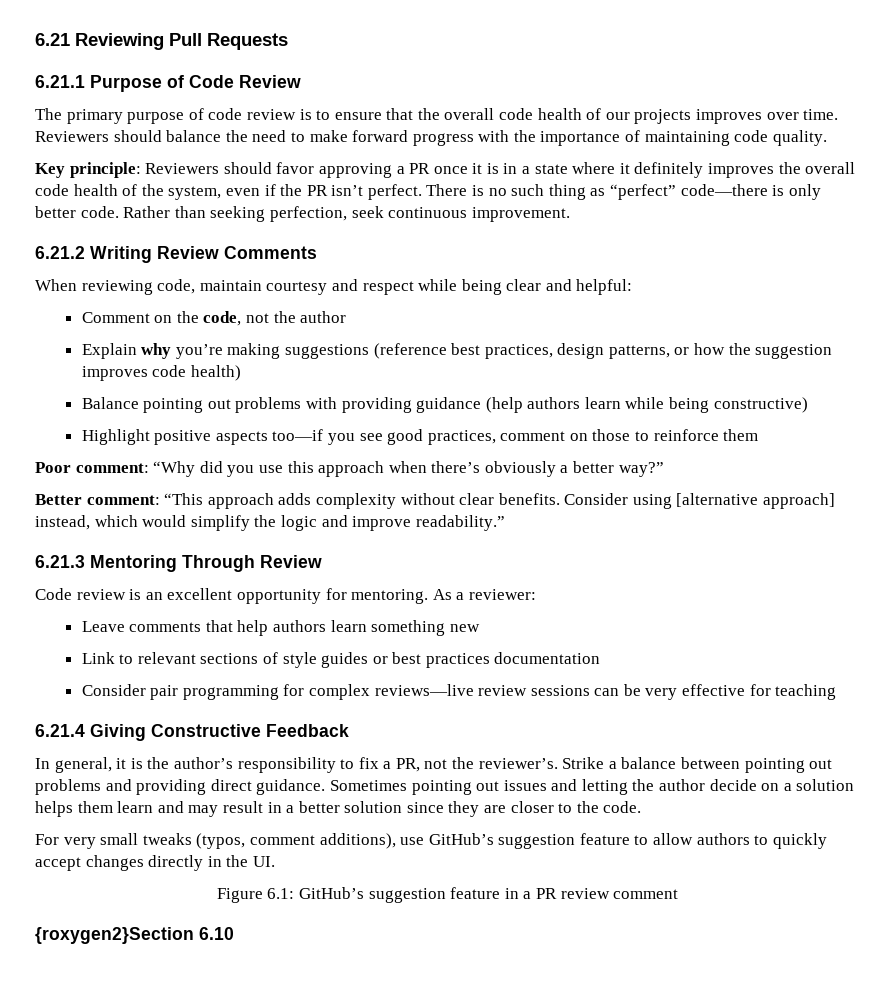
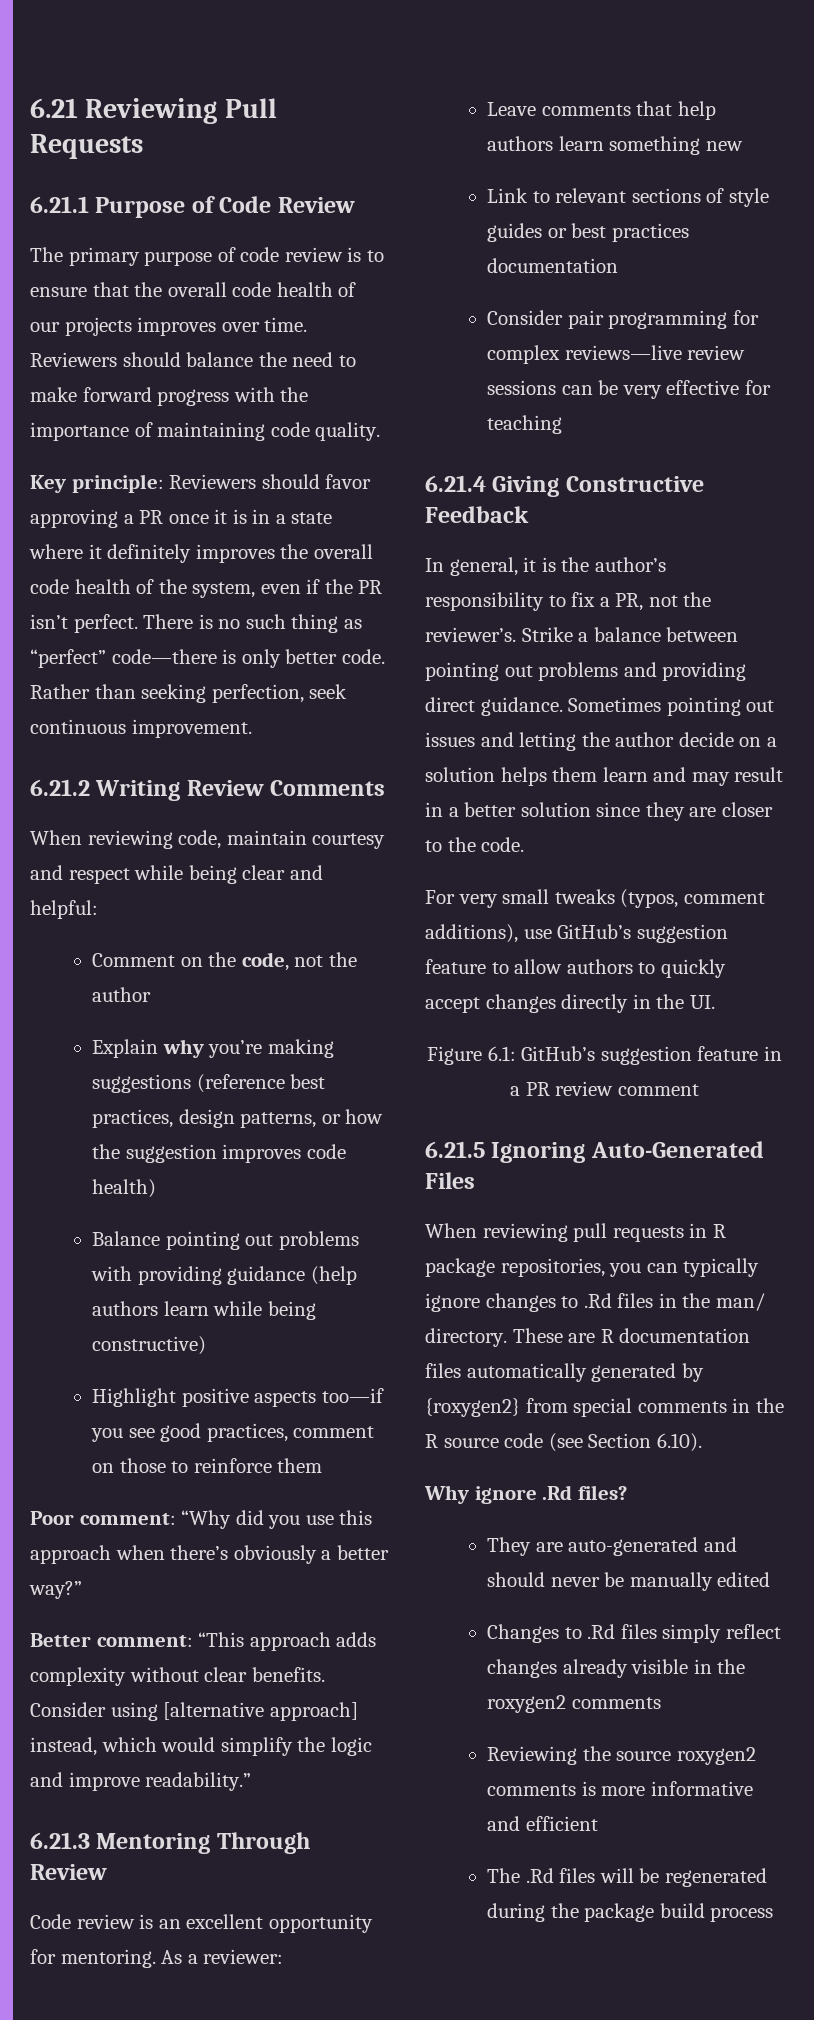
[35,927,234,944] {roxygen2}Section 6.10 -> [425,1141,764,1163] [425,1172,475,1189] [425,1223,726,1242] [425,1258,760,1277] [425,1293,765,1312] [425,1328,751,1347] [425,1363,704,1382] [425,1398,784,1417] [425,1433,702,1452] [424,1485,627,1504] [487,1537,737,1556] [487,1572,771,1591] [487,1624,781,1643] [487,1659,746,1678] [487,1695,661,1713] [487,1746,756,1765] [487,1781,753,1796] [487,1816,598,1831] [487,1868,767,1887] [487,1903,774,1922] 6.21.5 Ignoring Auto-Generated Files // When reviewing pull requests in R package repositories, you can typically ignore changes to .Rd files in the man/ directory. These are R documentation files automatically generated by {roxygen2} from special comments in the R source code (see Section 6.10). // Why ignore .Rd files? // They are auto-generated and should never be manually edited // Changes to .Rd files simply reflect changes already visible in the roxygen2 comments // Reviewing the source roxygen2 comments is more informative and efficient // The .Rd files will be regenerated during the package build process

